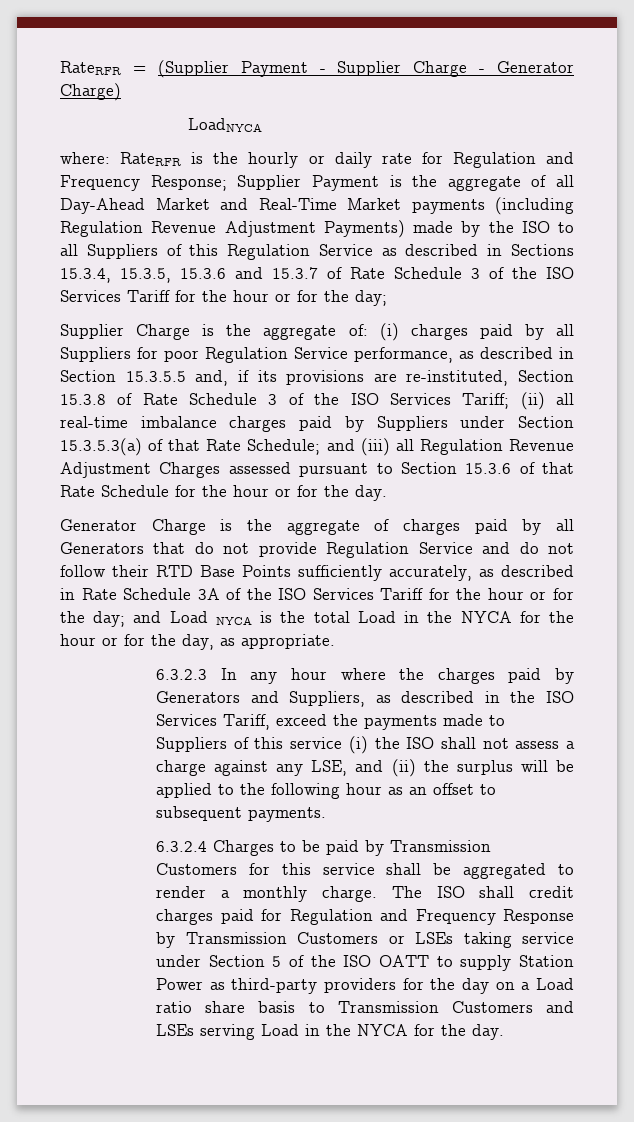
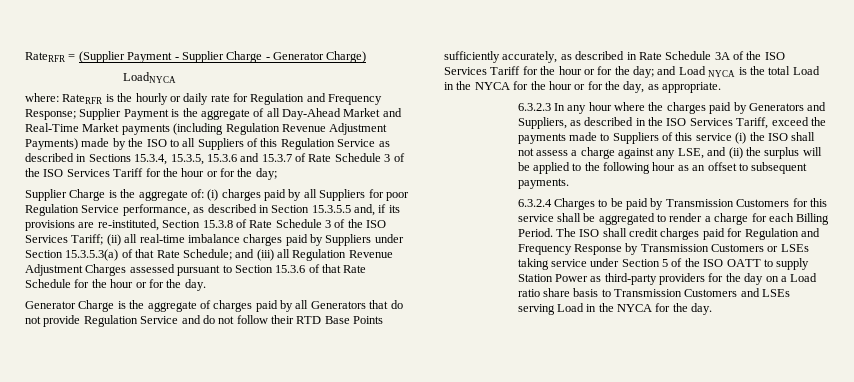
[243,886,378,902] monthly charge. -> [714,213,830,225] [517,228,553,237] charge for each Billing Period.

